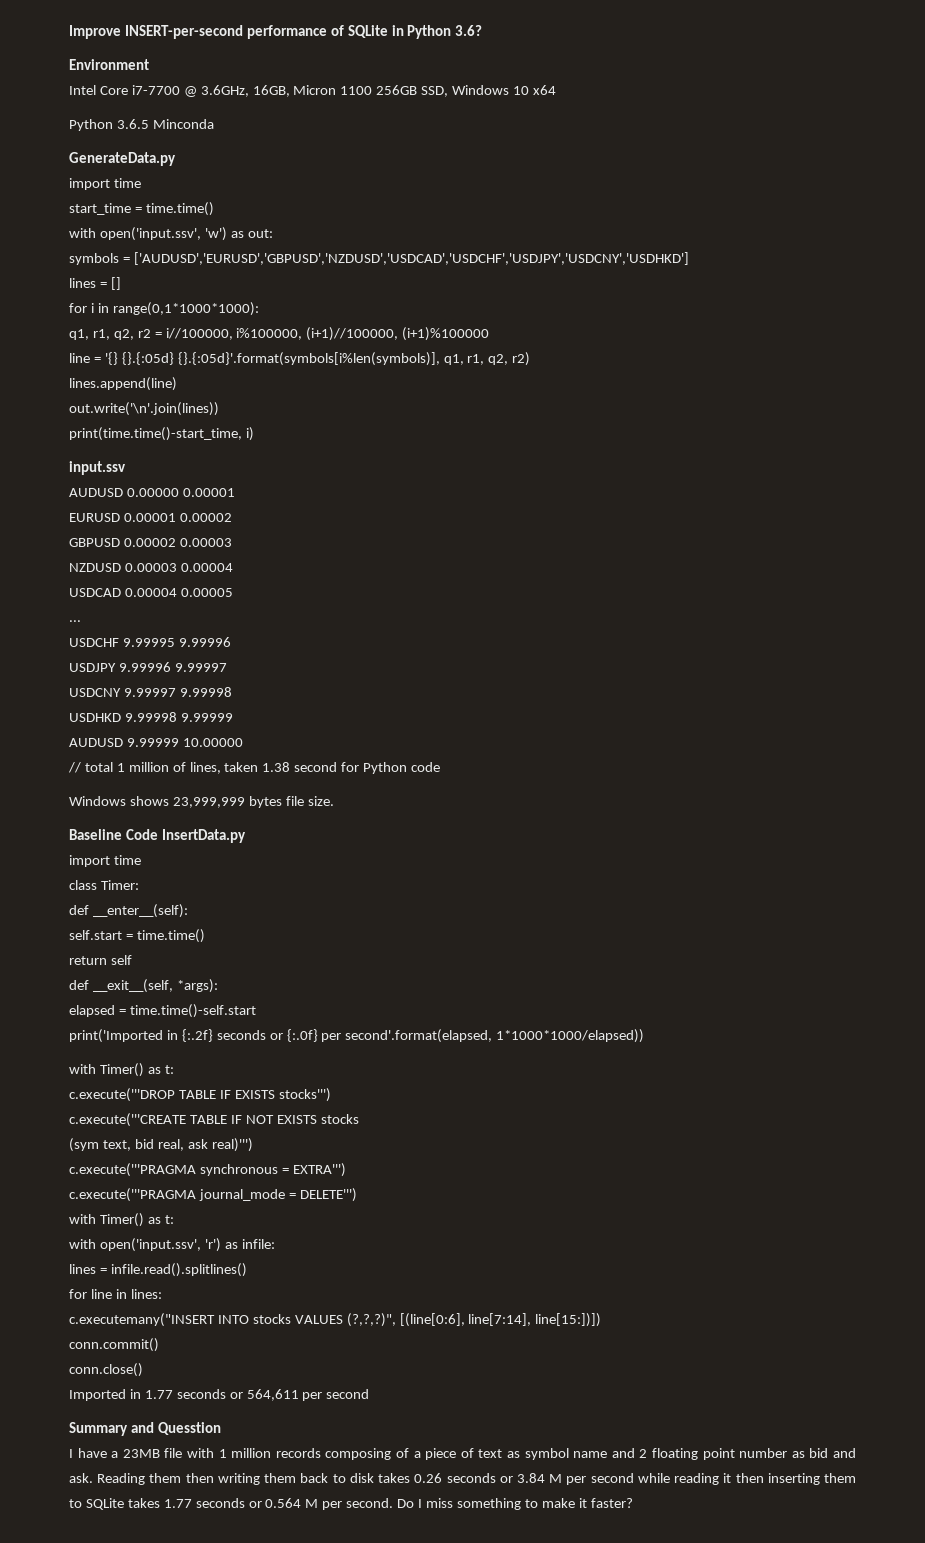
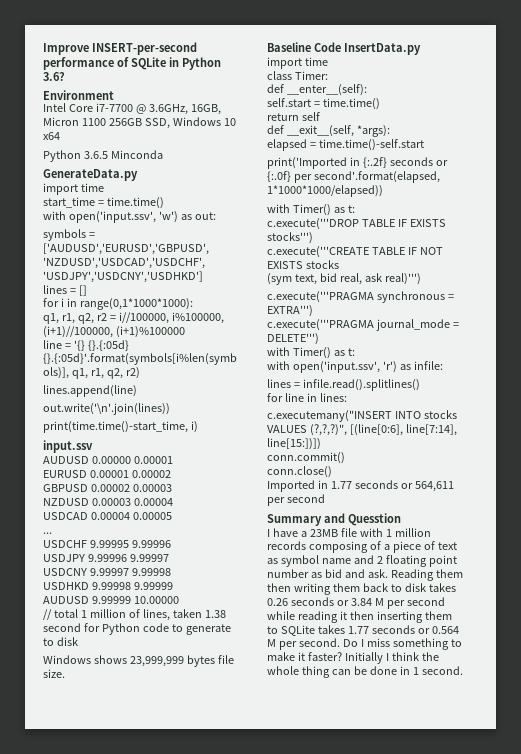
(441, 767) none -> [171,624,231,635] [43,637,78,646] to generate to disk
(633, 1503) none -> [344,652,439,664] [267,666,463,678] Initially I think the whole thing can be done in 1 second.

